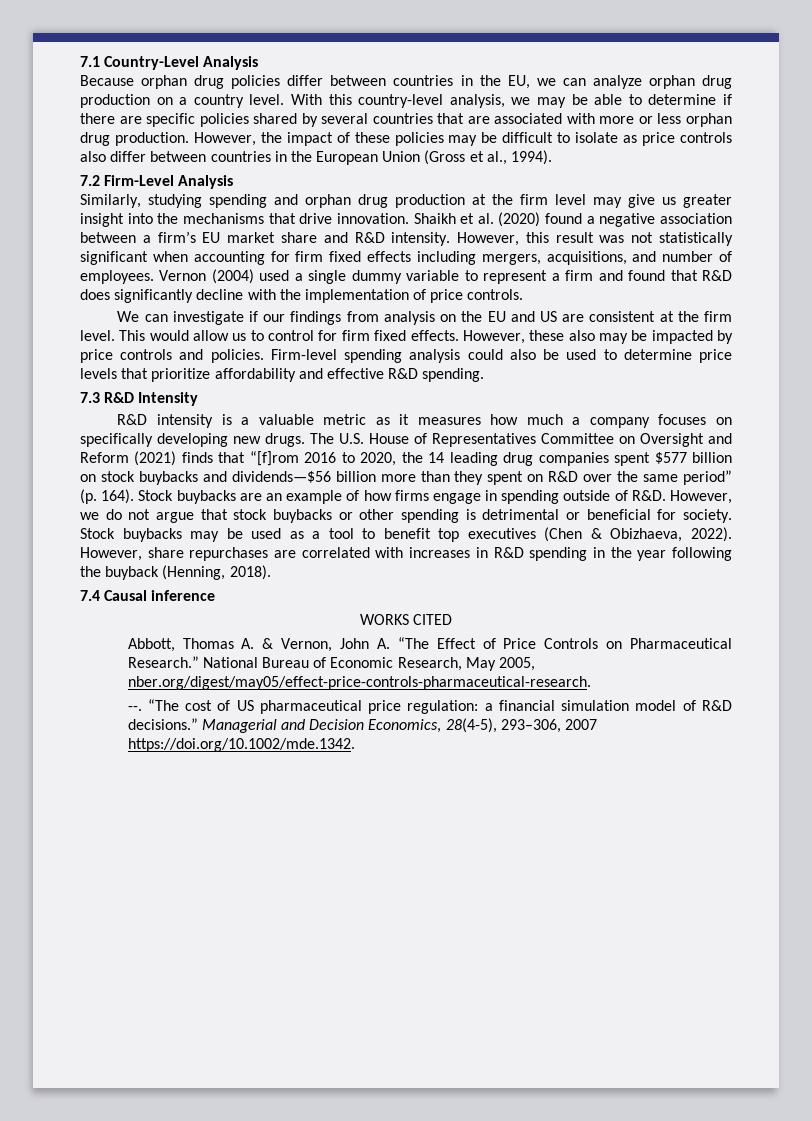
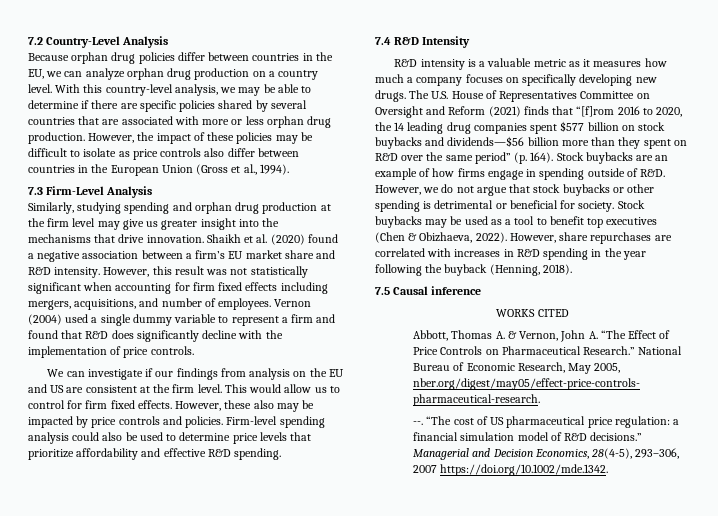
[80,56,100,67] 7.1 -> [28,37,43,45] 7.2
[80,175,100,186] 7.2 -> [28,187,43,195] 7.3
[80,392,100,403] 7.3 -> [375,37,391,45] 7.4
[80,590,100,601] 7.4 -> [375,287,390,295] 7.5

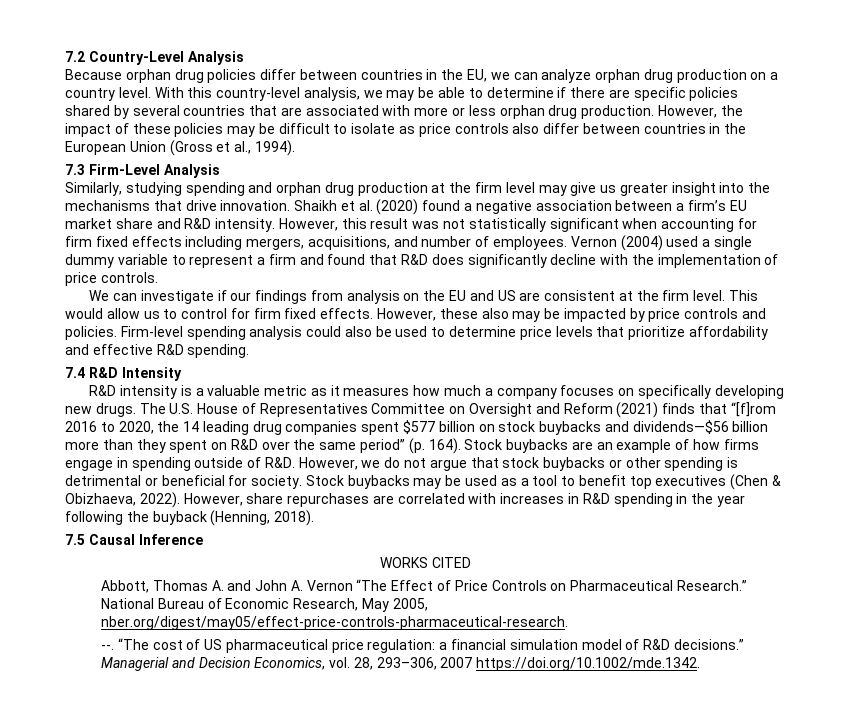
[431,286,482,295] inference -> [138,534,203,545] Inference
[507,331,559,341] & Vernon, -> [227,580,252,591] and
(598, 335) none -> [306,580,353,591] Vernon
[591,448,633,459] 28(4-5), -> [329,657,373,670] vol. 28,

